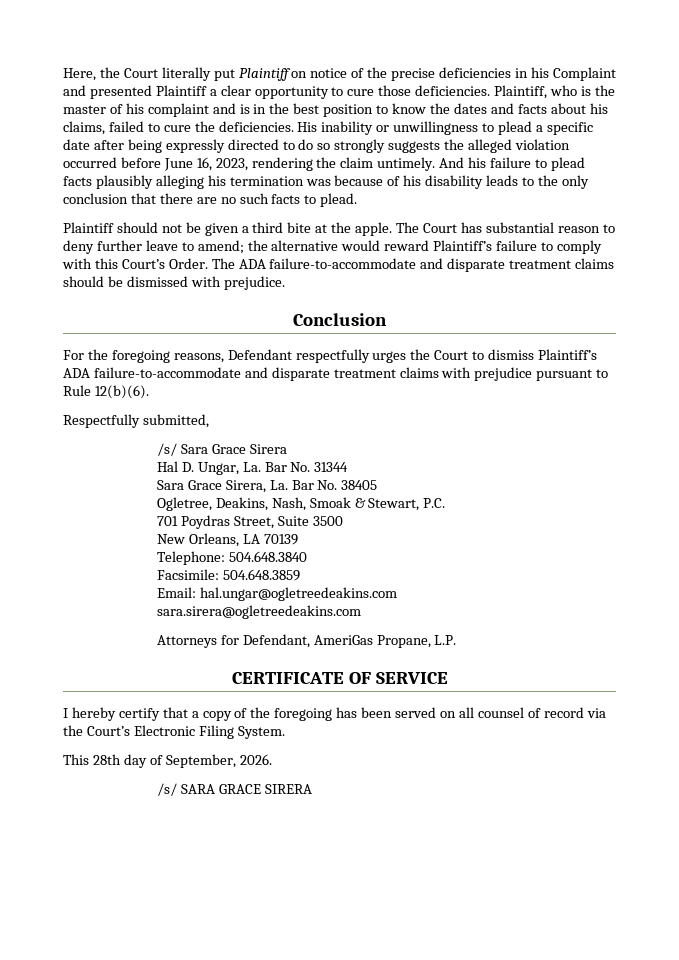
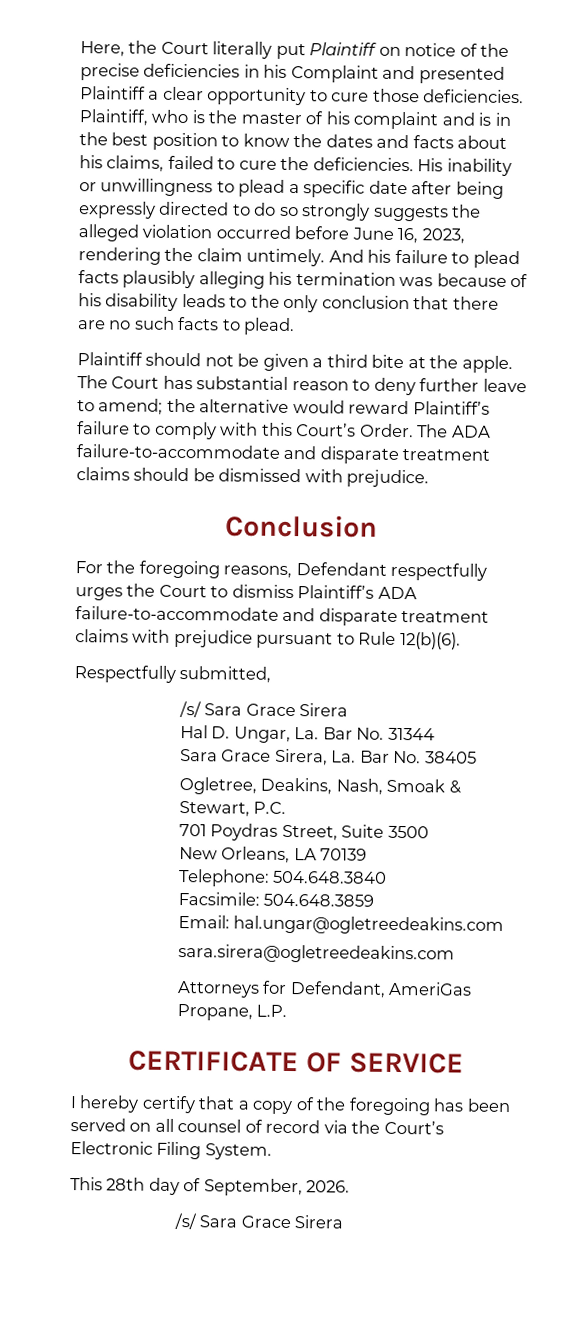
[180,784,312,794] SARA GRACE SIRERA -> [199,1215,344,1229] Sara Grace Sirera

